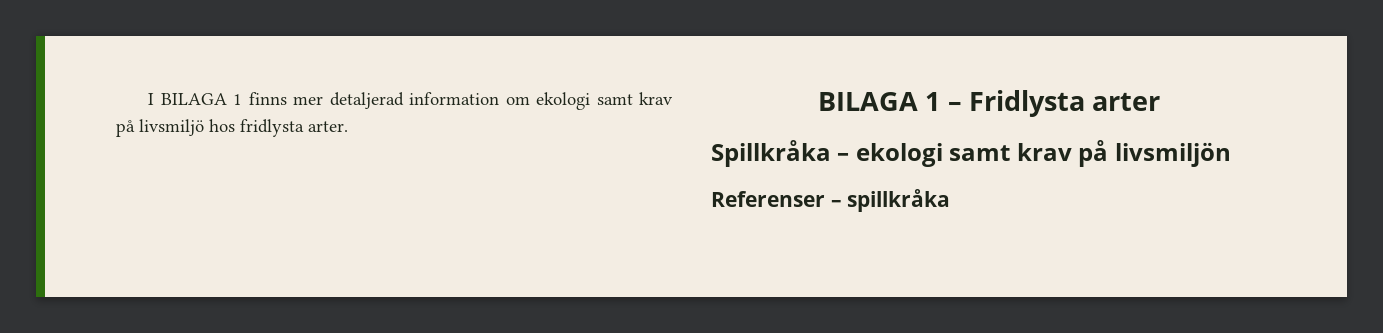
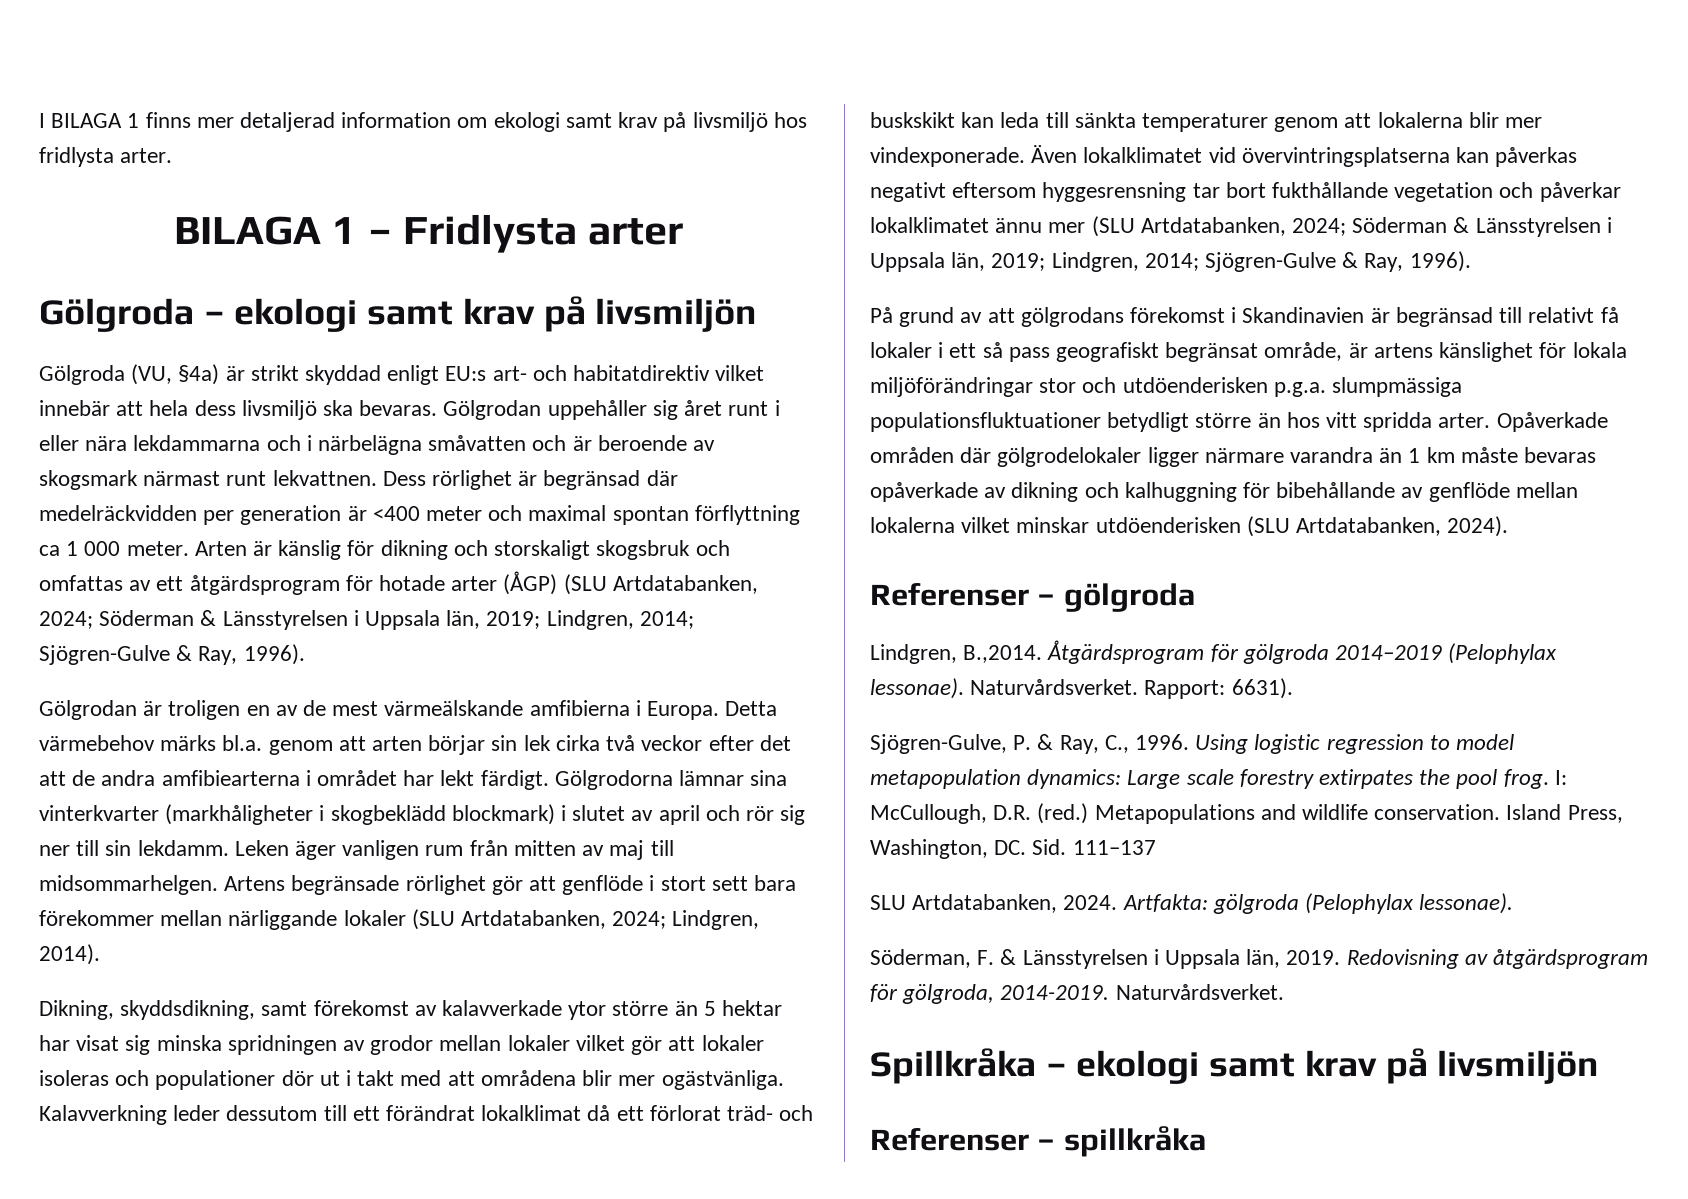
(1160, 101) none -> [39,296,757,332] [39,364,765,385] [39,400,780,420] [39,435,716,455] [39,470,678,490] [39,505,800,525] [39,540,730,560] [39,571,758,595] [39,610,694,630] [39,644,305,665] [39,700,778,720] [39,735,791,755] [39,770,788,790] [39,804,806,825] [39,840,674,860] [39,875,797,895] [39,909,760,930] [39,944,100,965] [39,1000,783,1020] [39,1035,764,1055] [39,1070,784,1090] [39,1105,814,1125] [870,112,1543,132] [870,145,1578,167] [870,182,1621,202] [870,216,1612,237] [870,251,1471,272] [870,307,1619,327] [870,342,1627,362] [870,377,1463,397] [870,412,1608,432] [870,447,1597,467] [870,482,1578,502] [870,516,1509,537] [870,583,1195,612] [870,640,1558,664] [870,678,1293,699] [870,734,1515,754] [870,769,1567,789] [870,803,1623,824] [870,839,1156,859] [870,893,1514,914] [870,949,1649,969] [870,984,1284,1004] // Gölgroda – ekologi samt krav på livsmiljön // Gölgroda (VU, §4a) är strikt skyddad enligt EU:s art- och habitatdirektiv vilket innebär att hela dess livsmiljö ska bevaras. Gölgrodan uppehåller sig året runt i eller nära lekdammarna och i närbelägna småvatten och är beroende av skogsmark närmast runt lekvattnen. Dess rörlighet är begränsad där medelräckvidden per generation är <400 meter och maximal spontan förflyttning ca 1 000 meter. Arten är känslig för dikning och storskaligt skogsbruk och omfattas av ett åtgärdsprogram för hotade arter (ÅGP) (SLU Artdatabanken, 2024; Söderman & Länsstyrelsen i Uppsala län, 2019; Lindgren, 2014; Sjögren-Gulve & Ray, 1996). // Gölgrodan är troligen en av de mest värmeälskande amfibierna i Europa. Detta värmebehov märks bl.a. genom att arten börjar sin lek cirka två veckor efter det att de andra amfibiearterna i området har lekt färdigt. Gölgrodorna lämnar sina vinterkvarter (markhåligheter i skogbeklädd blockmark) i slutet av april och rör sig ner till sin lekdamm. Leken äger vanligen rum från mitten av maj till midsommarhelgen. Artens begränsade rörlighet gör att genflöde i stort sett bara förekommer mellan närliggande lokaler (SLU Artdatabanken, 2024; Lindgren, 2014). // Dikning, skyddsdikning, samt förekomst av kalavverkade ytor större än 5 hektar har visat sig minska spridningen av grodor mellan lokaler vilket gör att lokaler isoleras och populationer dör ut i takt med att områdena blir mer ogästvänliga. Kalavverkning leder dessutom till ett förändrat lokalklimat då ett förlorat träd- och buskskikt kan leda till sänkta temperaturer genom att lokalerna blir mer vindexponerade. Även lokalklimatet vid övervintringsplatserna kan påverkas negativt eftersom hyggesrensning tar bort fukthållande vegetation och påverkar lokalklimatet ännu mer (SLU Artdatabanken, 2024; Söderman & Länsstyrelsen i Uppsala län, 2019; Lindgren, 2014; Sjögren-Gulve & Ray, 1996). // På grund av att gölgrodans förekomst i Skandinavien är begränsad till relativt få lokaler i ett så pass geografiskt begränsat område, är artens känslighet för lokala miljöförändringar stor och utdöenderisken p.g.a. slumpmässiga populationsfluktuationer betydligt större än hos vitt spridda arter. Opåverkade områden där gölgrodelokaler ligger närmare varandra än 1 km måste bevaras opåverkade av dikning och kalhuggning för bibehållande av genflöde mellan lokalerna vilket minskar utdöenderisken (SLU Artdatabanken, 2024). // Referenser – gölgroda // Lindgren, B.,2014. Åtgärdsprogram för gölgroda 2014–2019 (Pelophylax lessonae). Naturvårdsverket. Rapport: 6631). // Sjögren-Gulve, P. & Ray, C., 1996. Using logistic regression to model metapopulation dynamics: Large scale forestry extirpates the pool frog. I: McCullough, D.R. (red.) Metapopulations and wildlife conservation. Island Press, Washington, DC. Sid. 111–137 // SLU Artdatabanken, 2024. Artfakta: gölgroda (Pelophylax lessonae). // Söderman, F. & Länsstyrelsen i Uppsala län, 2019. Redovisning av åtgärdsprogram för gölgroda, 2014-2019. Naturvårdsverket.

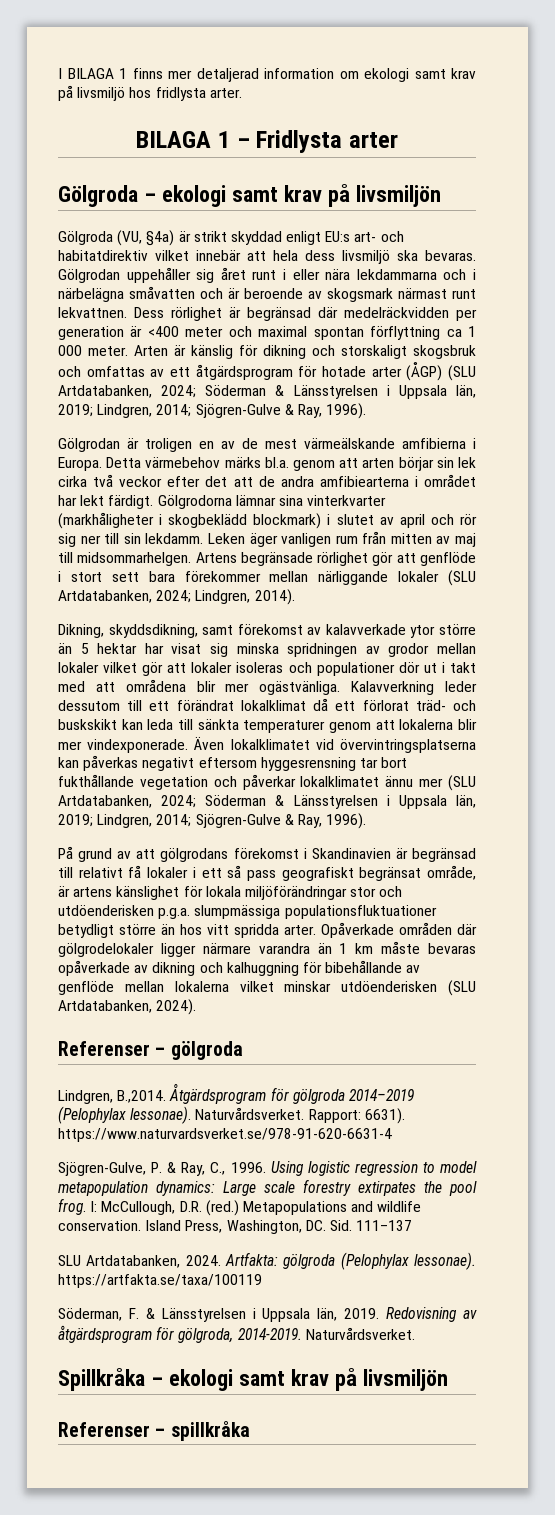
(1293, 688) none -> [58,1128,392,1142] https://www.naturvardsverket.se/978-91-620-6631-4
(1514, 903) none -> [58,1274,262,1288] https://artfakta.se/taxa/100119

